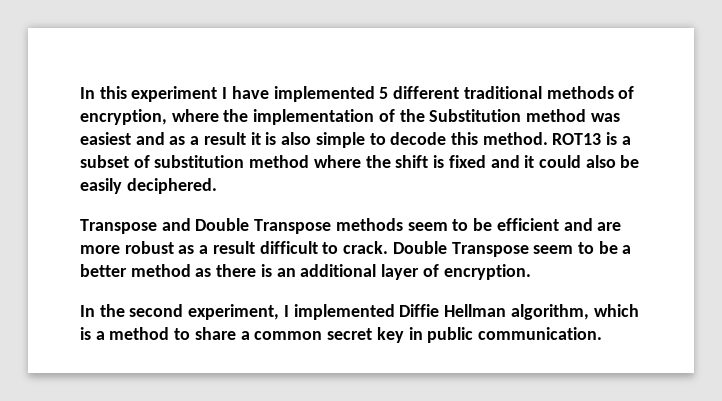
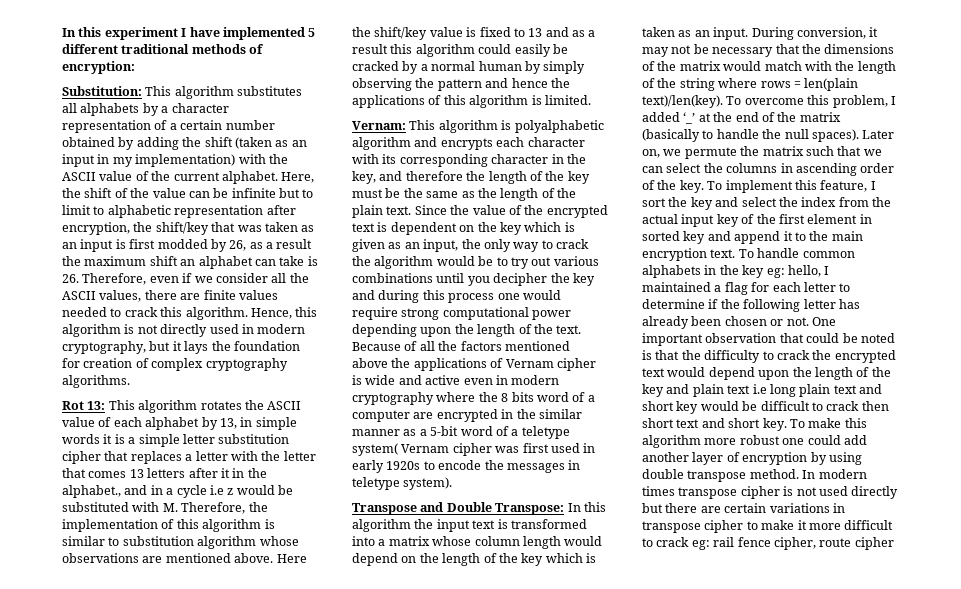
[80,109,620,125] [80,132,631,148] [80,155,640,168] [80,178,217,194] [80,218,622,234] [80,241,632,257] [80,264,531,280] [80,304,639,320] [80,327,602,343] encryption, where the implementation of the Substitution method was easiest and as a result it is also simple to decode this method. ROT13 is a subset of substitution method where the shift is fixed and it could also be easily deciphered. // Transpose and Double Transpose methods seem to be efficient and are more robust as a result difficult to crack. Double Transpose seem to be a better method as there is an additional layer of encryption. // In the second experiment, I implemented Diffie Hellman algorithm, which is a method to share a common secret key in public communication. -> [62,61,135,74] [62,86,303,99] [62,103,229,116] [62,120,275,133] [62,137,307,150] [62,154,288,167] [62,171,315,184] [62,188,314,198] [62,205,296,218] [62,222,315,235] [62,239,313,252] [62,256,318,269] [62,273,309,285] [62,290,278,302] [62,307,318,320] [62,324,306,337] [62,341,300,354] [62,358,288,371] [62,375,130,388] [62,400,302,413] [62,417,297,430] [62,434,290,447] [62,451,316,464] [62,468,267,478] [62,485,293,498] [62,502,268,514] [62,519,275,532] [62,536,299,549] [62,553,307,563] [352,27,596,40] [352,44,568,57] [352,61,586,74] [352,78,570,91] [352,95,591,108] [352,120,604,133] [352,137,585,150] [352,154,586,167] [352,171,590,184] [352,188,576,201] [352,205,608,218] [352,222,575,235] [352,239,589,252] [352,256,599,269] [352,273,595,286] [352,290,561,303] [352,307,572,320] [352,324,582,337] [352,341,570,351] [352,358,596,371] [352,375,560,385] [352,392,595,405] [352,409,582,422] [352,426,570,439] [352,443,596,456] [352,460,581,473] [352,477,453,490] [352,502,606,515] [352,519,587,532] [352,536,603,549] [352,553,596,566] [642,27,879,40] [642,44,895,57] [642,61,896,74] [642,78,859,91] [642,95,896,108] [642,112,841,124] [642,129,895,142] [642,146,882,159] [642,163,895,176] [642,180,876,193] [642,197,891,210] [642,214,872,227] [642,231,863,244] [642,248,855,261] [642,265,830,278] [642,282,851,295] [642,299,860,312] [642,316,836,329] [642,333,895,346] [642,350,896,363] [642,367,891,380] [642,384,882,397] [642,401,889,414] [642,418,867,431] [642,435,867,448] [642,452,862,465] [642,469,867,482] [642,486,899,499] [642,503,845,513] [642,520,894,533] [642,537,894,550] encryption: // Substitution: This algorithm substitutes all alphabets by a character representation of a certain number obtained by adding the shift (taken as an input in my implementation) with the ASCII value of the current alphabet. Here, the shift of the value can be infinite but to limit to alphabetic representation after encryption, the shift/key that was taken as an input is first modded by 26, as a result the maximum shift an alphabet can take is 26. Therefore, even if we consider all the ASCII values, there are finite values needed to crack this algorithm. Hence, this algorithm is not directly used in modern cryptography, but it lays the foundation for creation of complex cryptography algorithms. // Rot 13: This algorithm rotates the ASCII value of each alphabet by 13, in simple words it is a simple letter substitution cipher that replaces a letter with the letter that comes 13 letters after it in the alphabet., and in a cycle i.e z would be substituted with M. Therefore, the implementation of this algorithm is similar to substitution algorithm whose observations are mentioned above. Here the shift/key value is fixed to 13 and as a result this algorithm could easily be cracked by a normal human by simply observing the pattern and hence the applications of this algorithm is limited. // Vernam: This algorithm is polyalphabetic algorithm and encrypts each character with its corresponding character in the key, and therefore the length of the key must be the same as the length of the plain text. Since the value of the encrypted text is dependent on the key which is given as an input, the only way to crack the algorithm would be to try out various combinations until you decipher the key and during this process one would require strong computational power depending upon the length of the text. Because of all the factors mentioned above the applications of Vernam cipher is wide and active even in modern cryptography where the 8 bits word of a computer are encrypted in the similar manner as a 5-bit word of a teletype system( Vernam cipher was first used in early 1920s to encode the messages in teletype system). // Transpose and Double Transpose: In this algorithm the input text is transformed into a matrix whose column length would depend on the length of the key which is taken as an input. During conversion, it may not be necessary that the dimensions of the matrix would match with the length of the string where rows = len(plain text)/len(key). To overcome this problem, I added ‘_’ at the end of the matrix (basically to handle the null spaces). Later on, we permute the matrix such that we can select the columns in ascending order of the key. To implement this feature, I sort the key and select the index from the actual input key of the first element in sorted key and append it to the main encryption text. To handle common alphabets in the key eg: hello, I maintained a flag for each letter to determine if the following letter has already been chosen or not. One important observation that could be noted is that the difficulty to crack the encrypted text would depend upon the length of the key and plain text i.e long plain text and short key would be difficult to crack then short text and short key. To make this algorithm more robust one could add another layer of encryption by using double transpose method. In modern times transpose cipher is not used directly but there are certain variations in transpose cipher to make it more difficult to crack eg: rail fence cipher, route cipher

